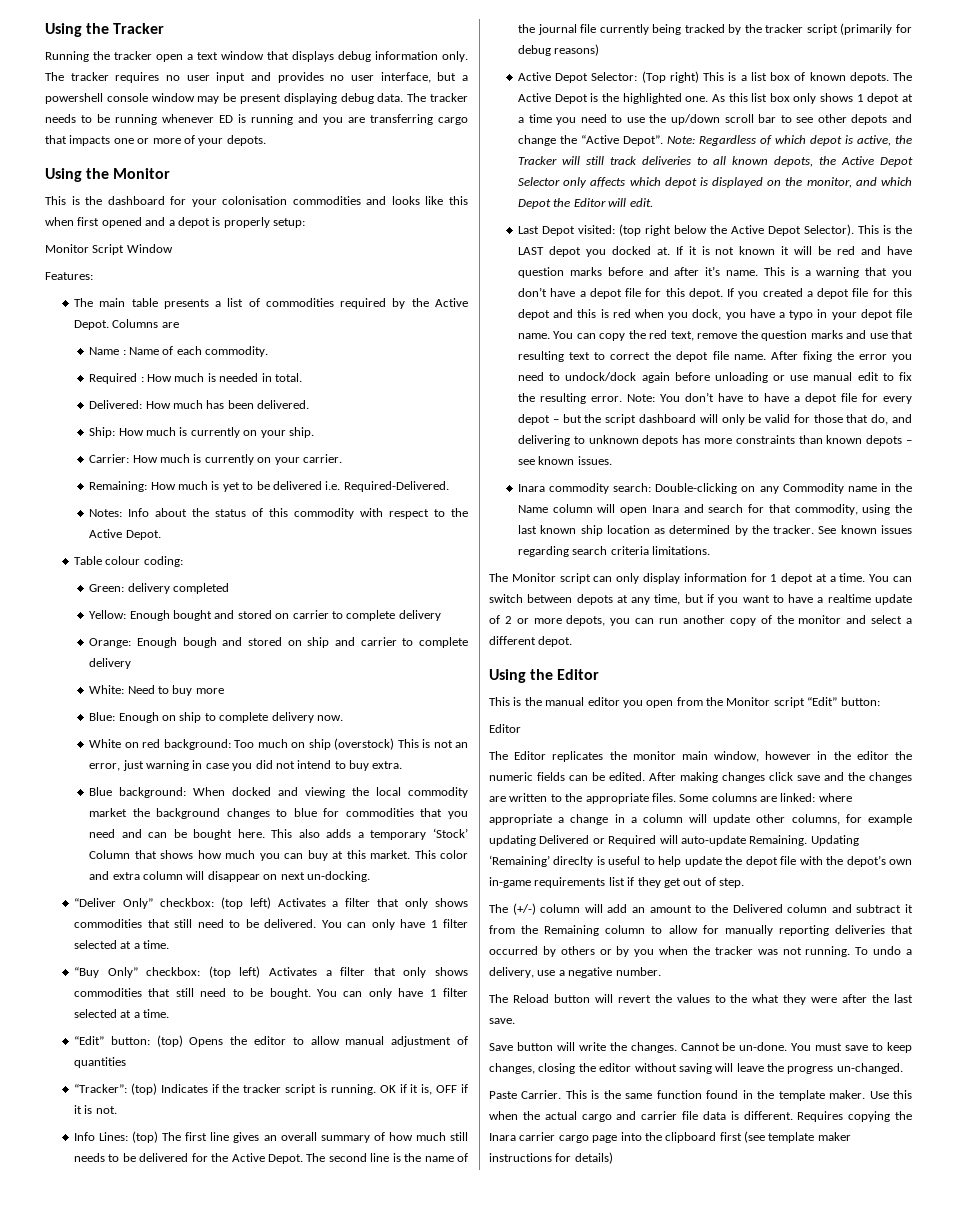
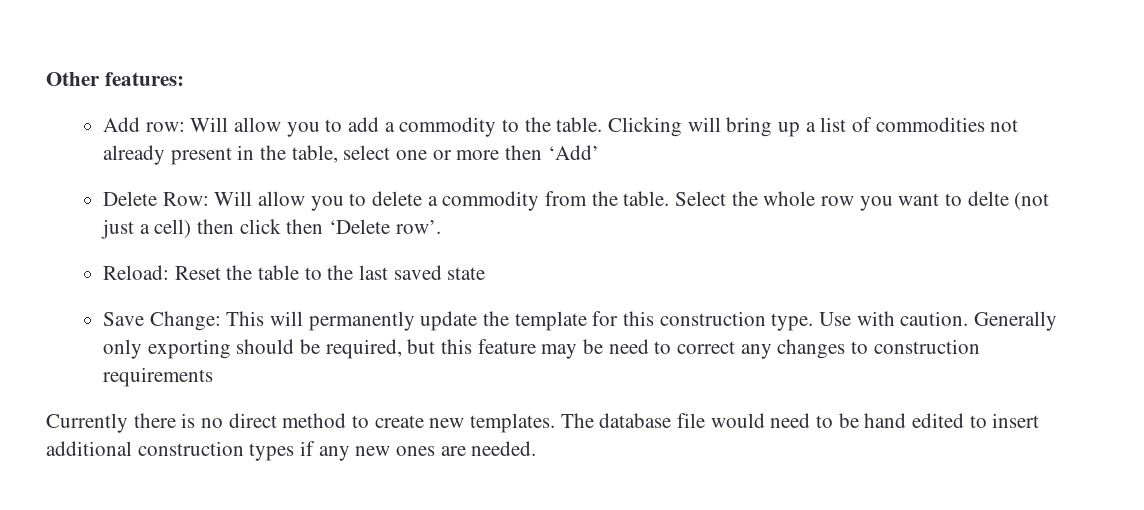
[45,23,165,37] [45,51,468,62] [45,72,469,83] [45,93,469,104] [45,114,468,125] [45,135,266,146] [45,168,171,182] [45,196,468,207] [45,217,305,228] [45,244,173,255] [45,272,93,280] [74,298,469,309] [74,319,179,330] [89,346,269,357] [89,373,302,384] [89,400,310,409] [89,427,314,438] [89,454,342,465] [89,481,449,492] [89,508,469,519] [89,529,161,540] [74,556,183,567] [89,583,230,594] [89,610,441,621] [89,637,468,648] [89,658,132,669] [89,685,224,696] [89,712,343,723] [89,738,469,750] [89,760,403,771] [89,787,468,798] [89,808,468,819] [89,828,468,840] [89,850,469,861] [89,871,370,882] [74,897,469,909] [74,919,468,930] [74,940,170,949] [74,966,469,978] [74,988,469,999] [74,1009,170,1018] [74,1035,468,1047] [74,1057,127,1068] [74,1083,469,1095] [74,1105,117,1114] [74,1131,468,1143] [74,1153,468,1164] [518,23,912,35] [518,44,600,56] [518,71,913,83] [518,93,913,104] [518,114,913,125] [518,135,912,146] [518,156,913,167] [518,177,912,188] [518,198,653,209] [518,224,912,236] [518,246,912,257] [518,266,912,278] [518,287,912,299] [518,309,912,320] [518,330,913,341] [518,351,912,362] [518,372,912,383] [518,392,913,404] [518,414,912,425] [518,435,912,446] [518,456,612,465] [518,483,912,494] [518,504,912,515] [518,525,913,536] [518,546,711,557] [489,573,912,584] [489,594,912,605] [489,615,913,626] [489,636,573,647] [489,669,600,683] [489,697,880,708] [489,724,521,733] [489,751,912,762] [489,772,912,783] [489,793,852,804] [489,814,912,825] [489,835,859,846] [489,855,912,867] [489,877,744,888] [489,903,914,915] [489,925,913,936] [489,946,912,957] [489,967,661,978] [489,994,913,1005] [489,1018,515,1024] [489,1042,912,1053] [489,1063,903,1074] [489,1090,912,1101] [489,1111,912,1122] [489,1131,851,1143] [489,1152,613,1164] Using the Tracker // Running the tracker open a text window that displays debug information only. The tracker requires no user input and provides no user interface, but a powershell console window may be present displaying debug data. The tracker needs to be running whenever ED is running and you are transferring cargo that impacts one or more of your depots. // Using the Monitor // This is the dashboard for your colonisation commodities and looks like this when first opened and a depot is properly setup: // Monitor Script Window // Features: // The main table presents a list of commodities required by the Active Depot. Columns are // Name : Name of each commodity. // Required : How much is needed in total. // Delivered: How much has been delivered. // Ship: How much is currently on your ship. // Carrier: How much is currently on your carrier. // Remaining: How much is yet to be delivered i.e. Required-Delivered. // Notes: Info about the status of this commodity with respect to the Active Depot. // Table colour coding: // Green: delivery completed // Yellow: Enough bought and stored on carrier to complete delivery // Orange: Enough bough and stored on ship and carrier to complete delivery // White: Need to buy more // Blue: Enough on ship to complete delivery now. // White on red background: Too much on ship (overstock) This is not an error, just warning in case you did not intend to buy extra. // Blue background: When docked and viewing the local commodity market the background changes to blue for commodities that you need and can be bought here. This also adds a temporary ‘Stock’ Column that shows how much you can buy at this market. This color and extra column will disappear on next un-docking. // “Deliver Only” checkbox: (top left) Activates a filter that only shows commodities that still need to be delivered. You can only have 1 filter selected at a time. // “Buy Only” checkbox: (top left) Activates a filter that only shows commodities that still need to be bought. You can only have 1 filter selected at a time. // “Edit” button: (top) Opens the editor to allow manual adjustment of quantities // “Tracker”: (top) Indicates if the tracker script is running. OK if it is, OFF if it is not. // Info Lines: (top) The first line gives an overall summary of how much still needs to be delivered for the Active Depot. The second line is the name of the journal file currently being tracked by the tracker script (primarily for debug reasons) // Active Depot Selector: (Top right) This is a list box of known depots. The Active Depot is the highlighted one. As this list box only shows 1 depot at a time you need to use the up/down scroll bar to see other depots and change the “Active Depot”. Note: Regardless of which depot is active, the Tracker will still track deliveries to all known depots, the Active Depot Selector only affects which depot is displayed on the monitor, and which Depot the Editor will edit. // Last Depot visited: (top right below the Active Depot Selector). This is the LAST depot you docked at. If it is not known it will be red and have question marks before and after it’s name. This is a warning that you don’t have a depot file for this depot. If you created a depot file for this depot and this is red when you dock, you have a typo in your depot file name. You can copy the red text, remove the question marks and use that resulting text to correct the depot file name. After fixing the error you need to undock/dock again before unloading or use manual edit to fix the resulting error. Note: You don’t have to have a depot file for every depot – but the script dashboard will only be valid for those that do, and delivering to unknown depots has more constraints than known depots – see known issues. // Inara commodity search: Double-clicking on any Commodity name in the Name column will open Inara and search for that commodity, using the last known ship location as determined by the tracker. See known issues regarding search criteria limitations. // The Monitor script can only display information for 1 depot at a time. You can switch between depots at any time, but if you want to have a realtime update of 2 or more depots, you can run another copy of the monitor and select a different depot. // Using the Editor // This is the manual editor you open from the Monitor script “Edit” button: // Editor // The Editor replicates the monitor main window, however in the editor the numeric fields can be edited. After making changes click save and the changes are written to the appropriate files. Some columns are linked: where appropriate a change in a column will update other columns, for example updating Delivered or Required will auto-update Remaining. Updating ‘Remaining’ direclty is useful to help update the depot file with the depot’s own in-game requirements list if they get out of step. // The (+/-) column will add an amount to the Delivered column and subtract it from the Remaining column to allow for manually reporting deliveries that occurred by others or by you when the tracker was not running. To undo a delivery, use a negative number. // The Reload button will revert the values to the what they were after the last save. // Save button will write the changes. Cannot be un-done. You must save to keep changes, closing the editor without saving will leave the progress un-changed. // Paste Carrier. This is the same function found in the template maker. Use this when the actual cargo and carrier file data is different. Requires copying the Inara carrier cargo page into the clipboard first (see template maker instructions for details) -> [46,72,184,86] [102,117,1019,137] [102,145,599,165] [102,191,1050,211] [100,219,441,239] [102,265,486,280] [102,311,1058,331] [102,339,980,359] [102,367,213,387] [46,413,1040,433] [46,441,537,461] Other features: // Add row: Will allow you to add a commodity to the table. Clicking will bring up a list of commodities not already present in the table, select one or more then ‘Add’ // Delete Row: Will allow you to delete a commodity from the table. Select the whole row you want to delte (not just a cell) then click then ‘Delete row’. // Reload: Reset the table to the last saved state // Save Change: This will permanently update the template for this construction type. Use with caution. Generally only exporting should be required, but this feature may be need to correct any changes to construction requirements // Currently there is no direct method to create new templates. The database file would need to be hand edited to insert additional construction types if any new ones are needed.

